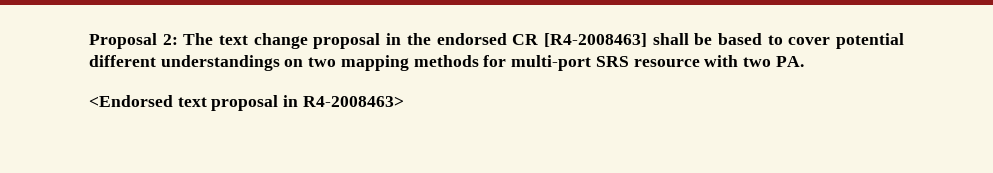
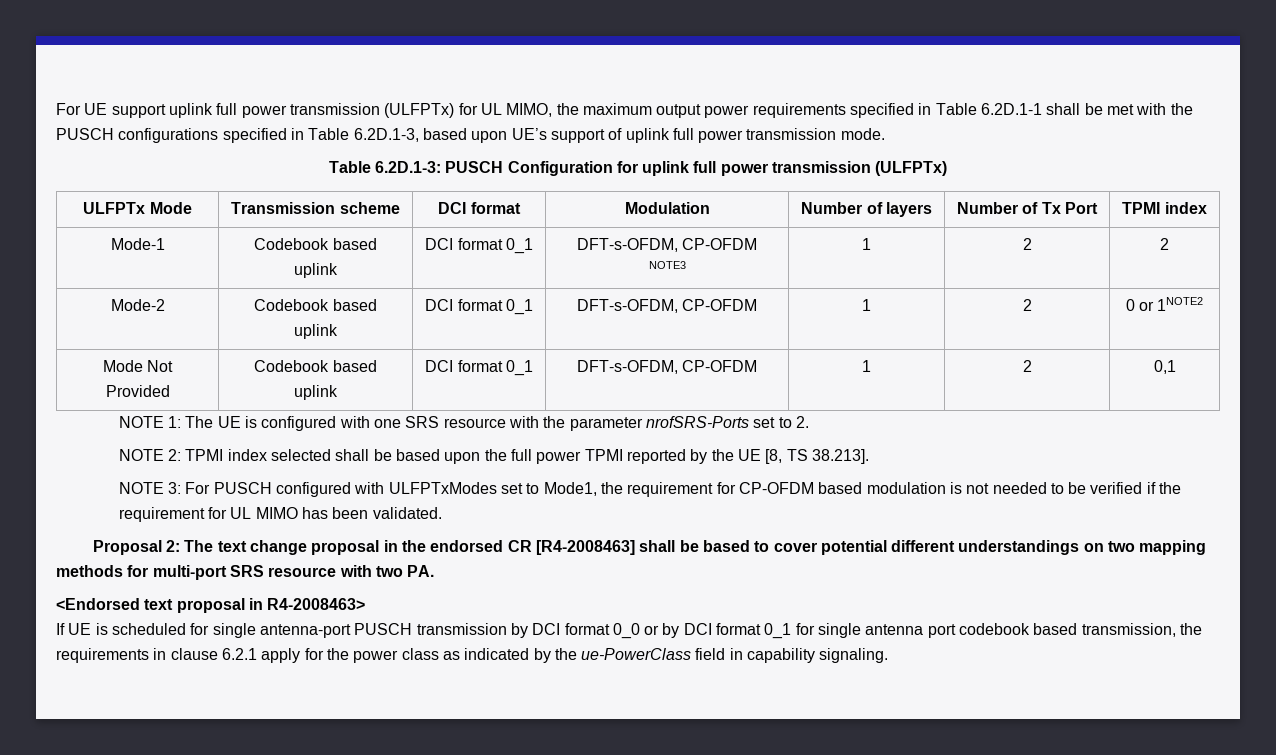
(89, 41) none -> [56,103,1193,118] [56,128,885,143] [328,161,948,176] [83,202,192,214] [231,202,400,214] [438,202,521,214] [624,202,710,214] [801,202,932,217] [957,202,1098,214] [1122,202,1207,214] [110,238,165,250] [254,238,377,250] [294,263,338,278] [425,238,533,254] [576,238,758,252] [648,261,686,269] [862,238,871,250] [1022,238,1032,250] [1160,238,1169,250] [110,299,165,311] [254,299,377,311] [294,324,338,339] [425,299,533,315] [576,299,758,313] [862,299,871,311] [1022,299,1032,311] [1125,297,1204,311] [102,360,174,372] [105,385,170,397] [254,360,377,372] [294,385,338,400] [425,360,533,376] [576,360,758,374] [862,360,871,372] [1022,360,1032,372] [1153,360,1176,374] [118,416,809,431] [118,449,869,464] [118,482,1182,497] [118,507,442,522] For UE support uplink full power transmission (ULFPTx) for UL MIMO, the maximum output power requirements specified in Table 6.2D.1-1 shall be met with the PUSCH configurations specified in Table 6.2D.1-3, based upon UE’s support of uplink full power transmission mode. // Table 6.2D.1-3: PUSCH Configuration for uplink full power transmission (ULFPTx) // ULFPTx Mode | Transmission scheme | DCI format | Modulation | Number of layers | Number of Tx Port | TPMI index // Mode-1 | Codebook based uplink | DCI format 0_1 | DFT-s-OFDM, CP-OFDM NOTE3 | 1 | 2 | 2 // Mode-2 | Codebook based uplink | DCI format 0_1 | DFT-s-OFDM, CP-OFDM | 1 | 2 | 0 or 1NOTE2 // Mode Not Provided | Codebook based uplink | DCI format 0_1 | DFT-s-OFDM, CP-OFDM | 1 | 2 | 0,1 // NOTE 1: The UE is configured with one SRS resource with the parameter nrofSRS-Ports set to 2. // NOTE 2: TPMI index selected shall be based upon the full power TPMI reported by the UE [8, TS 38.213]. // NOTE 3: For PUSCH configured with ULFPTxModes set to Mode1, the requirement for CP-OFDM based modulation is not needed to be verified if the requirement for UL MIMO has been validated. //
(404, 101) none -> [56,623,1203,639] [56,648,889,663] // If UE is scheduled for single antenna-port PUSCH transmission by DCI format 0_0 or by DCI format 0_1 for single antenna port codebook based transmission, the requirements in clause 6.2.1 apply for the power class as indicated by the ue-PowerClass field in capability signaling.

